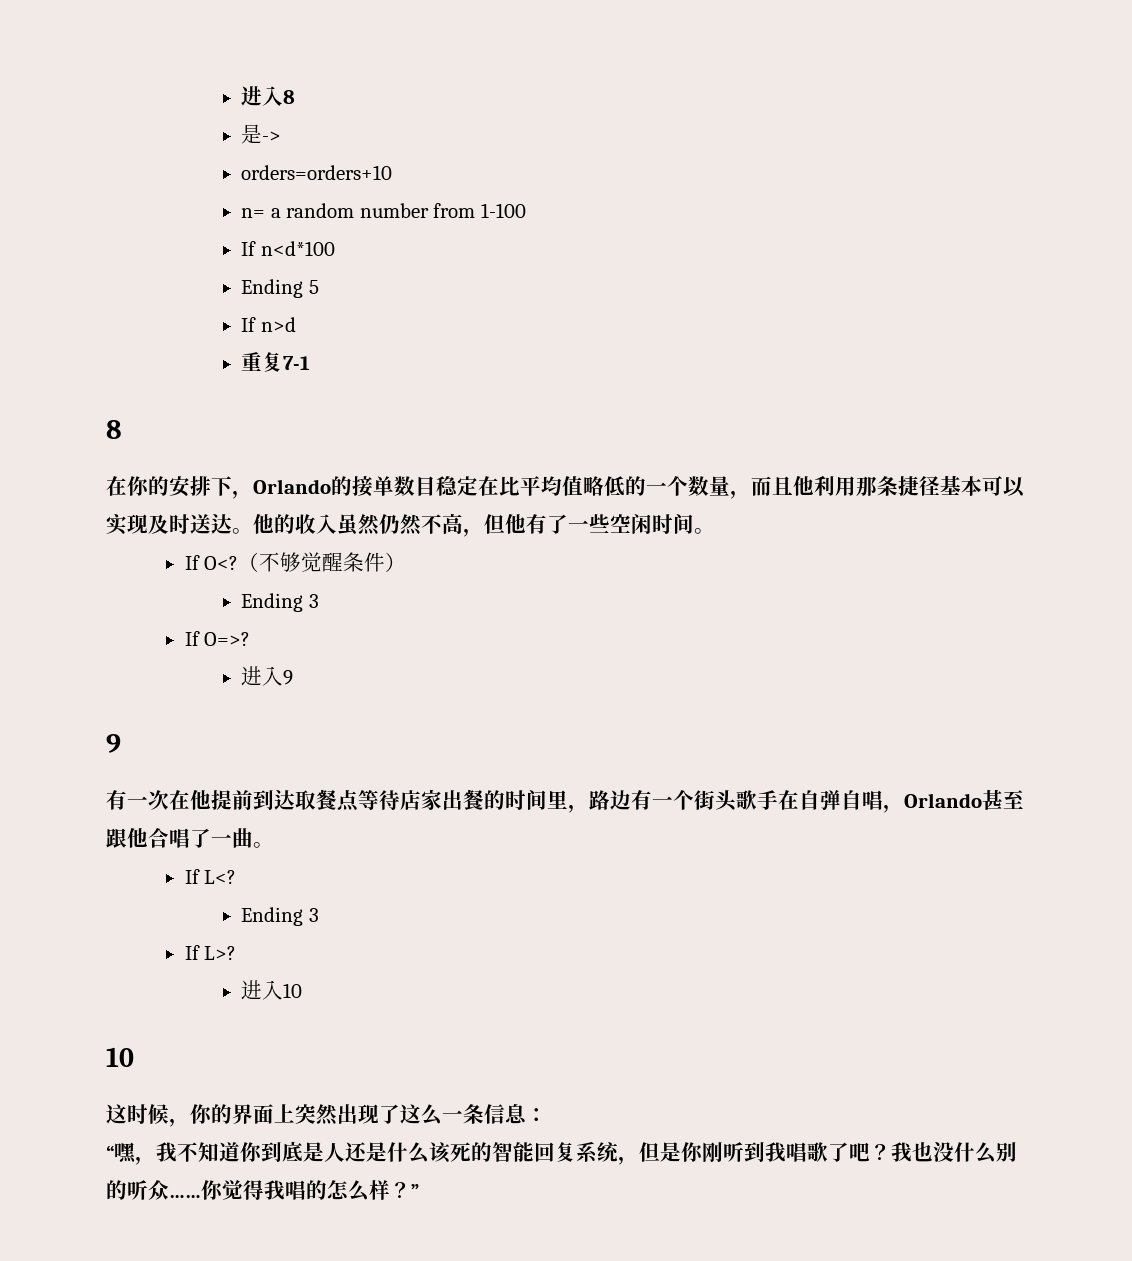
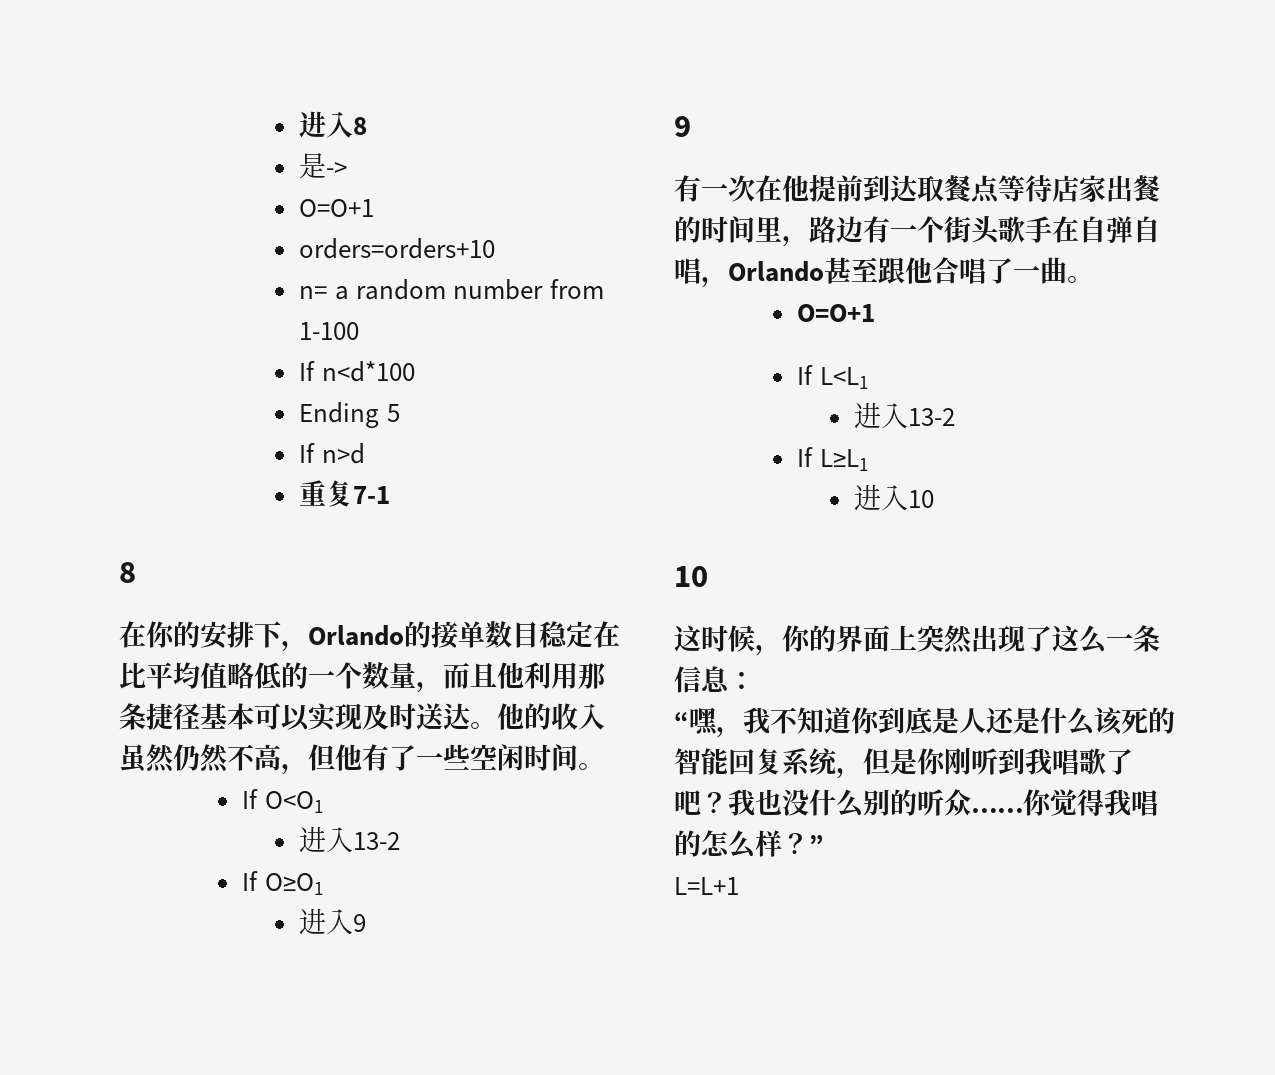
(282, 136) none -> [299,199,375,217] // O=O+1
[204,552,407,572] [241,593,319,612] [184,631,251,646] O<?（不够觉醒条件） // Ending 3 // If O=>? -> [264,791,323,813] [299,826,401,853] [242,871,323,895] O<O1 // 进入13-2 // If O≥O1
[184,869,237,884] [241,907,319,926] [184,945,237,960] If L<? // Ending 3 // If L>? -> [797,304,876,322] [797,365,868,389] [854,402,956,429] [797,447,868,471] O=O+1 // If L<L1 // 进入13-2 // If L≥L1
(419, 1191) none -> [674,877,739,895] // L=L+1

